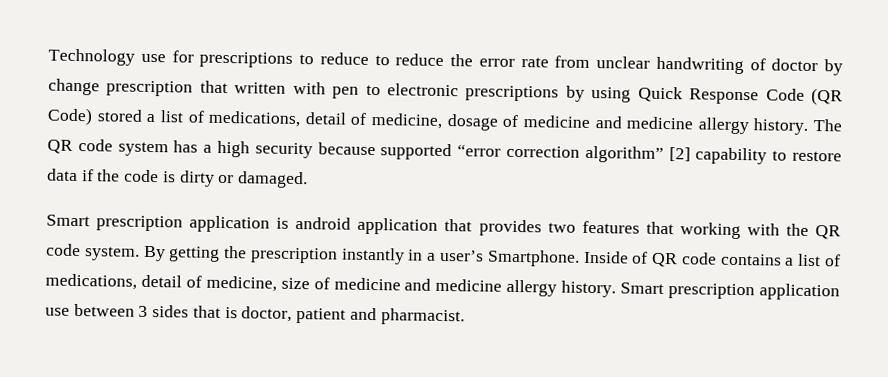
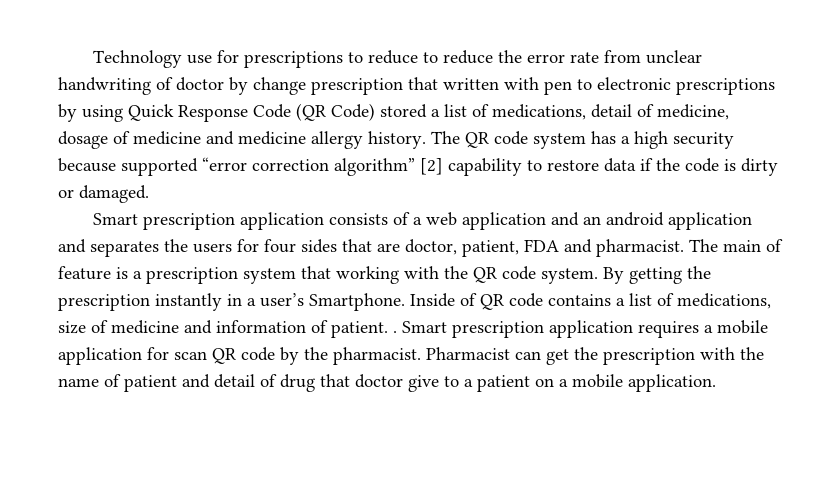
[276,216,640,237] is android application that provides two features -> [328,212,752,230] [58,239,783,257] [58,266,296,284] consists of a web application and an android application and separates the users for four sides that are doctor, patient, FDA and pharmacist. The main of feature is a prescription system
[140,274,277,292] detail of medicine, -> (771, 301) none
[435,278,840,301] [45,303,465,326] medicine allergy history. Smart prescription application use between 3 sides that is doctor, patient and pharmacist. -> [216,320,768,338] [58,347,764,365] [58,374,716,392] information of patient. . Smart prescription application requires a mobile application for scan QR code by the pharmacist. Pharmacist can get the prescription with the name of patient and detail of drug that doctor give to a patient on a mobile application.

